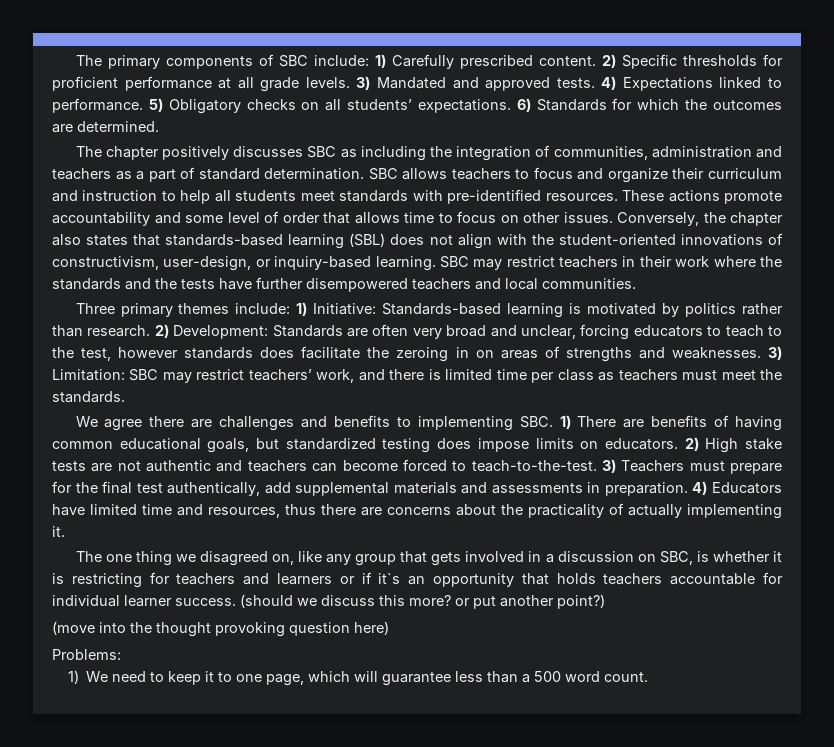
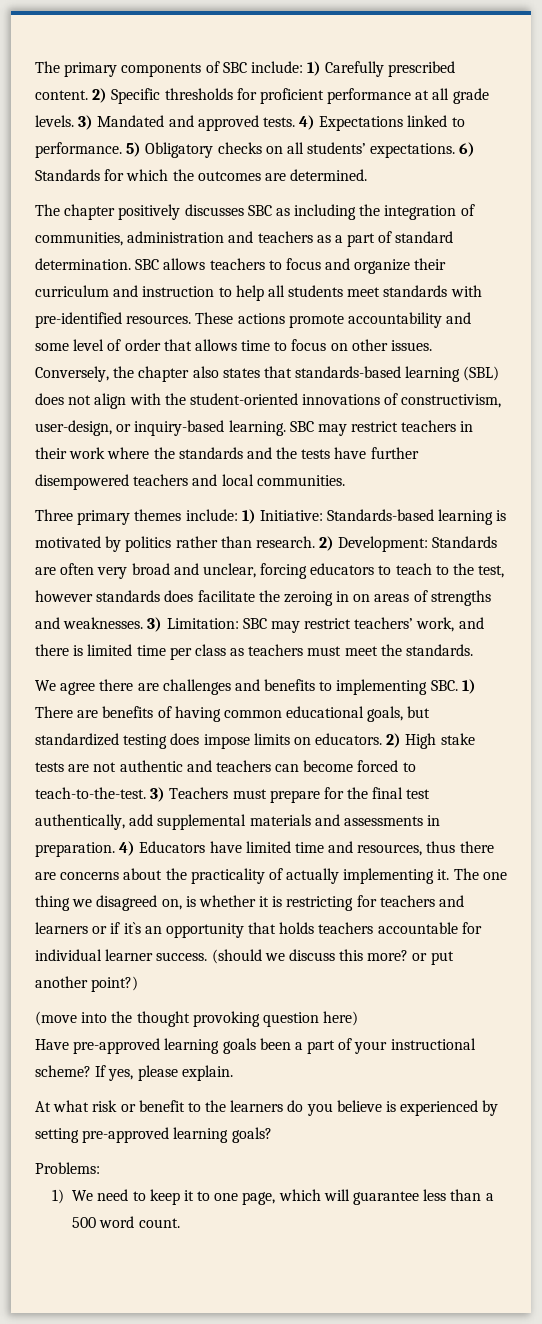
(65, 531) // -> (450, 874) none
[298,551,693,566] like any group that gets involved in a discussion on SBC, -> (182, 904) none
(389, 628) none -> [35,1038,476,1054] [35,1065,233,1081] [35,1100,499,1116] [35,1127,272,1143] // Have pre-approved learning goals been a part of your instructional scheme? If yes, please explain. // At what risk or benefit to the learners do you believe is experienced by setting pre-approved learning goals?

